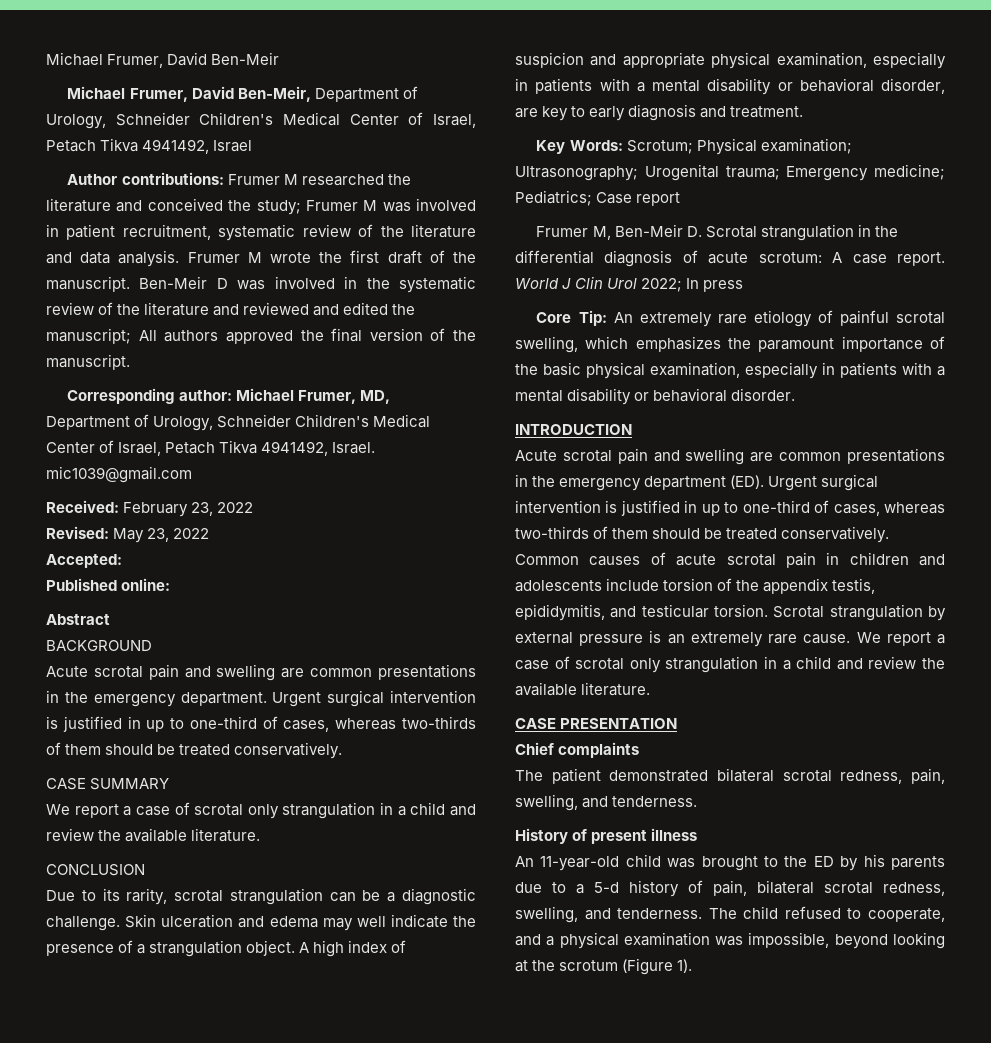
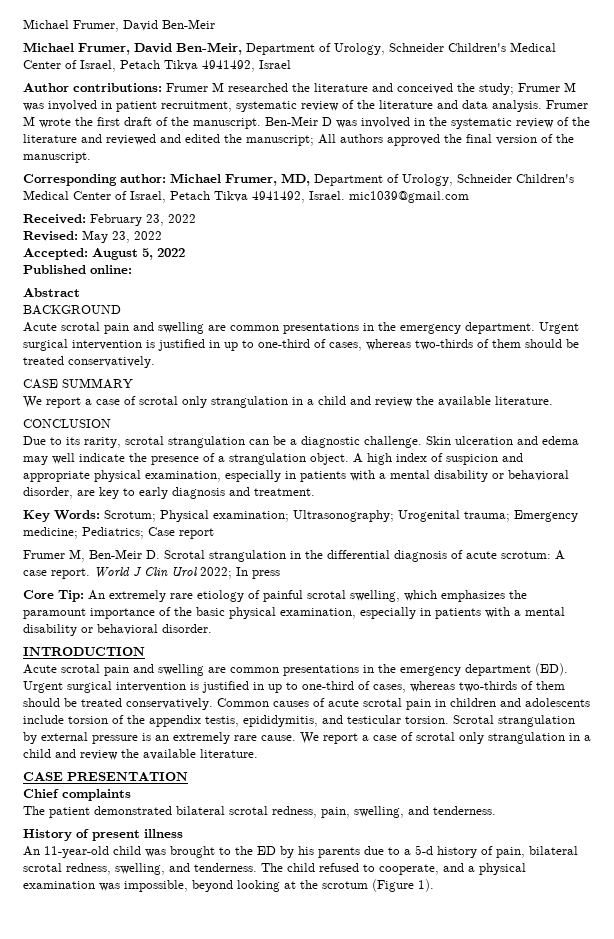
(122, 561) none -> [92,248,185,260] August 5, 2022

